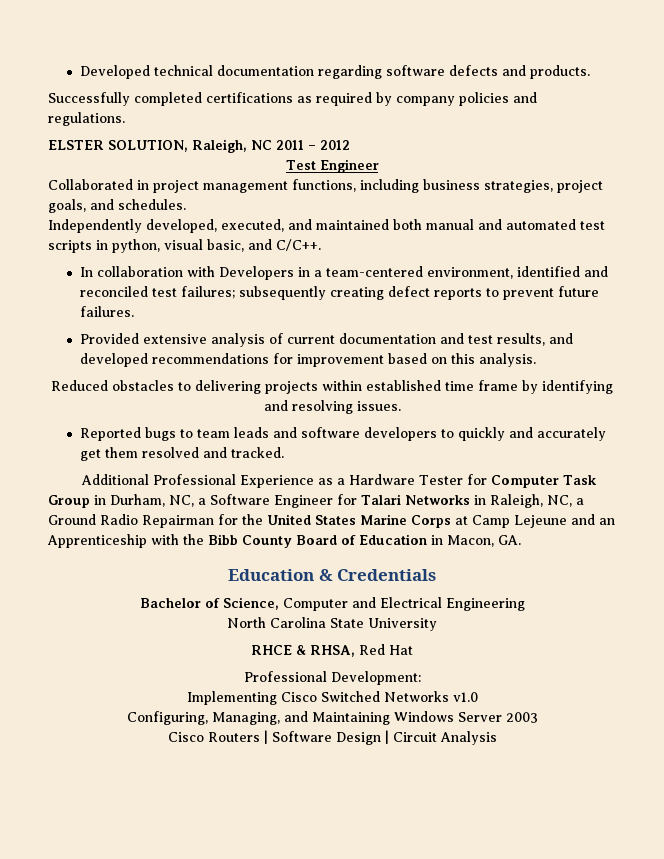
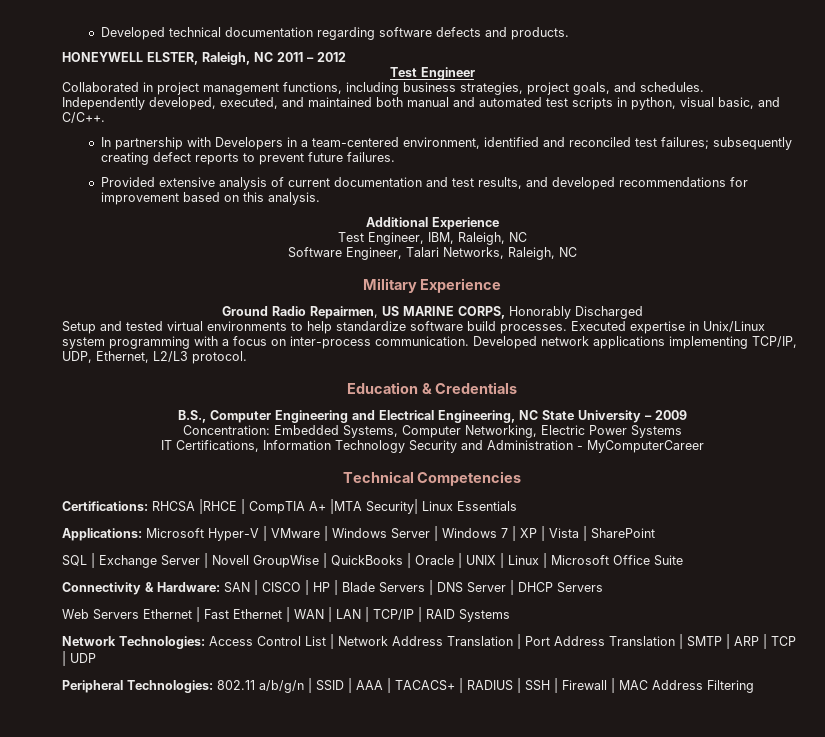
[48,92,537,106] [48,112,125,126] [48,140,188,152] Successfully completed certifications as required by company policies and regulations. // ELSTER SOLUTION, -> [62,52,198,65] HONEYWELL ELSTER,
[96,266,183,277] collaboration -> [114,137,183,150] partnership
[51,380,613,394] [263,400,401,414] [79,427,606,441] [79,447,284,461] [81,474,598,488] [48,494,584,508] [48,514,615,528] [47,534,521,548] [227,569,437,581] [139,597,525,611] [227,617,437,631] [251,644,413,657] [243,671,421,685] [186,691,478,705] [126,711,538,725] [167,730,497,745] Reduced obstacles to delivering projects within established time frame by identifying and resolving issues. // Reported bugs to team leads and software developers to quickly and accurately get them resolved and tracked. // Additional Professional Experience as a Hardware Tester for Computer Task Group in Durham, NC, a Software Engineer for Talari Networks in Raleigh, NC, a Ground Radio Repairman for the United States Marine Corps at Camp Lejeune and an Apprenticeship with the Bibb County Board of Education in Macon, GA. // Education & Credentials // Bachelor of Science, Computer and Electrical Engineering // North Carolina State University // RHCE & RHSA, Red Hat // Professional Development: // Implementing Cisco Switched Networks v1.0 // Configuring, Managing, and Maintaining Windows Server 2003 // Cisco Routers | Software Design | Circuit Analysis -> [365,217,499,230] [337,232,527,245] [287,247,577,260] [362,278,502,293] [221,306,643,319] [62,321,765,334] [62,336,797,349] [62,351,247,364] [346,382,518,394] [177,410,687,423] [182,425,682,438] [160,440,704,453] [342,471,522,486] [62,499,517,514] [62,526,655,541] [62,553,683,568] [62,580,603,595] [62,607,510,622] [62,634,796,649] [62,651,96,666] [62,678,754,693] Additional Experience // Test Engineer, IBM, Raleigh, NC // Software Engineer, Talari Networks, Raleigh, NC // Military Experience // Ground Radio Repairmen, US MARINE CORPS, Honorably Discharged // Setup and tested virtual environments to help standardize software build processes. Executed expertise in Unix/Linux system programming with a focus on inter-process communication. Developed network applications implementing TCP/IP, UDP, Ethernet, L2/L3 protocol. // Education & Credentials // B.S., Computer Engineering and Electrical Engineering, NC State University – 2009 // Concentration: Embedded Systems, Computer Networking, Electric Power Systems // IT Certifications, Information Technology Security and Administration - MyComputerCareer // Technical Competencies // Certifications: RHCSA |RHCE | CompTIA A+ |MTA Security| Linux Essentials // Applications: Microsoft Hyper-V | VMware | Windows Server | Windows 7 | XP | Vista | SharePoint // SQL | Exchange Server | Novell GroupWise | QuickBooks | Oracle | UNIX | Linux | Microsoft Office Suite // Connectivity & Hardware: SAN | CISCO | HP | Blade Servers | DNS Server | DHCP Servers // Web Servers Ethernet | Fast Ethernet | WAN | LAN | TCP/IP | RAID Systems // Network Technologies: Access Control List | Network Address Translation | Port Address Translation | SMTP | ARP | TCP | UDP // Peripheral Technologies: 802.11 a/b/g/n | SSID | AAA | TACACS+ | RADIUS | SSH | Firewall | MAC Address Filtering

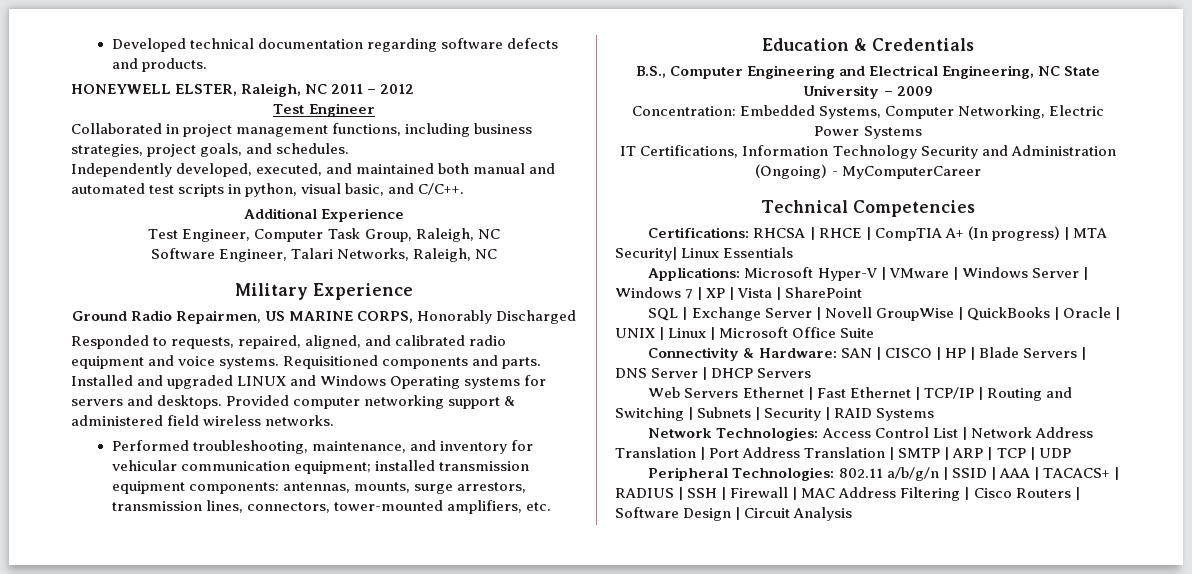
[100,137,792,150] [100,152,395,165] [100,177,748,190] [100,192,320,205] // In partnership with Developers in a team-centered environment, identified and reconciled test failures; subsequently creating defect reports to prevent future failures. // Provided extensive analysis of current documentation and test results, and developed recommendations for improvement based on this analysis. -> (465, 189) none
[427,232,454,244] IBM, -> [254,228,412,242] Computer Task Group,
[62,321,765,334] [62,336,797,349] [62,351,247,364] Setup and tested virtual environments to help standardize software build processes. Executed expertise in Unix/Linux system programming with a focus on inter-process communication. Developed network applications implementing TCP/IP, UDP, Ethernet, L2/L3 protocol. -> [71,335,507,349] [71,355,542,369] [71,375,547,389] [71,395,516,409] [71,415,335,426] [111,440,533,454] [111,460,529,474] [111,481,526,494] [111,500,551,514] Responded to requests, repaired, aligned, and calibrated radio equipment and voice systems. Requisitioned components and parts. Installed and upgraded LINUX and Windows Operating systems for servers and desktops. Provided computer networking support & administered field wireless networks. // Performed troubleshooting, maintenance, and inventory for vehicular communication equipment; installed transmission equipment components: antennas, mounts, surge arrestors, transmission lines, connectors, tower-mounted amplifiers, etc.
(573, 445) none -> [755,164,828,179] (Ongoing)
[199,499,237,514] |RHCE -> [809,227,862,240] | RHCE
[330,499,362,514] |MTA -> [967,226,1107,241] (In progress) | MTA
[294,607,414,622] WAN | LAN | TCP/IP -> [923,387,1072,401] [615,407,822,421] TCP/IP | Routing and Switching | Subnets | Security
(754, 686) none -> [964,487,1080,500] [615,507,853,521] | Cisco Routers | Software Design | Circuit Analysis

